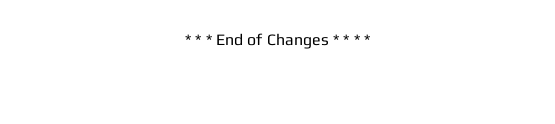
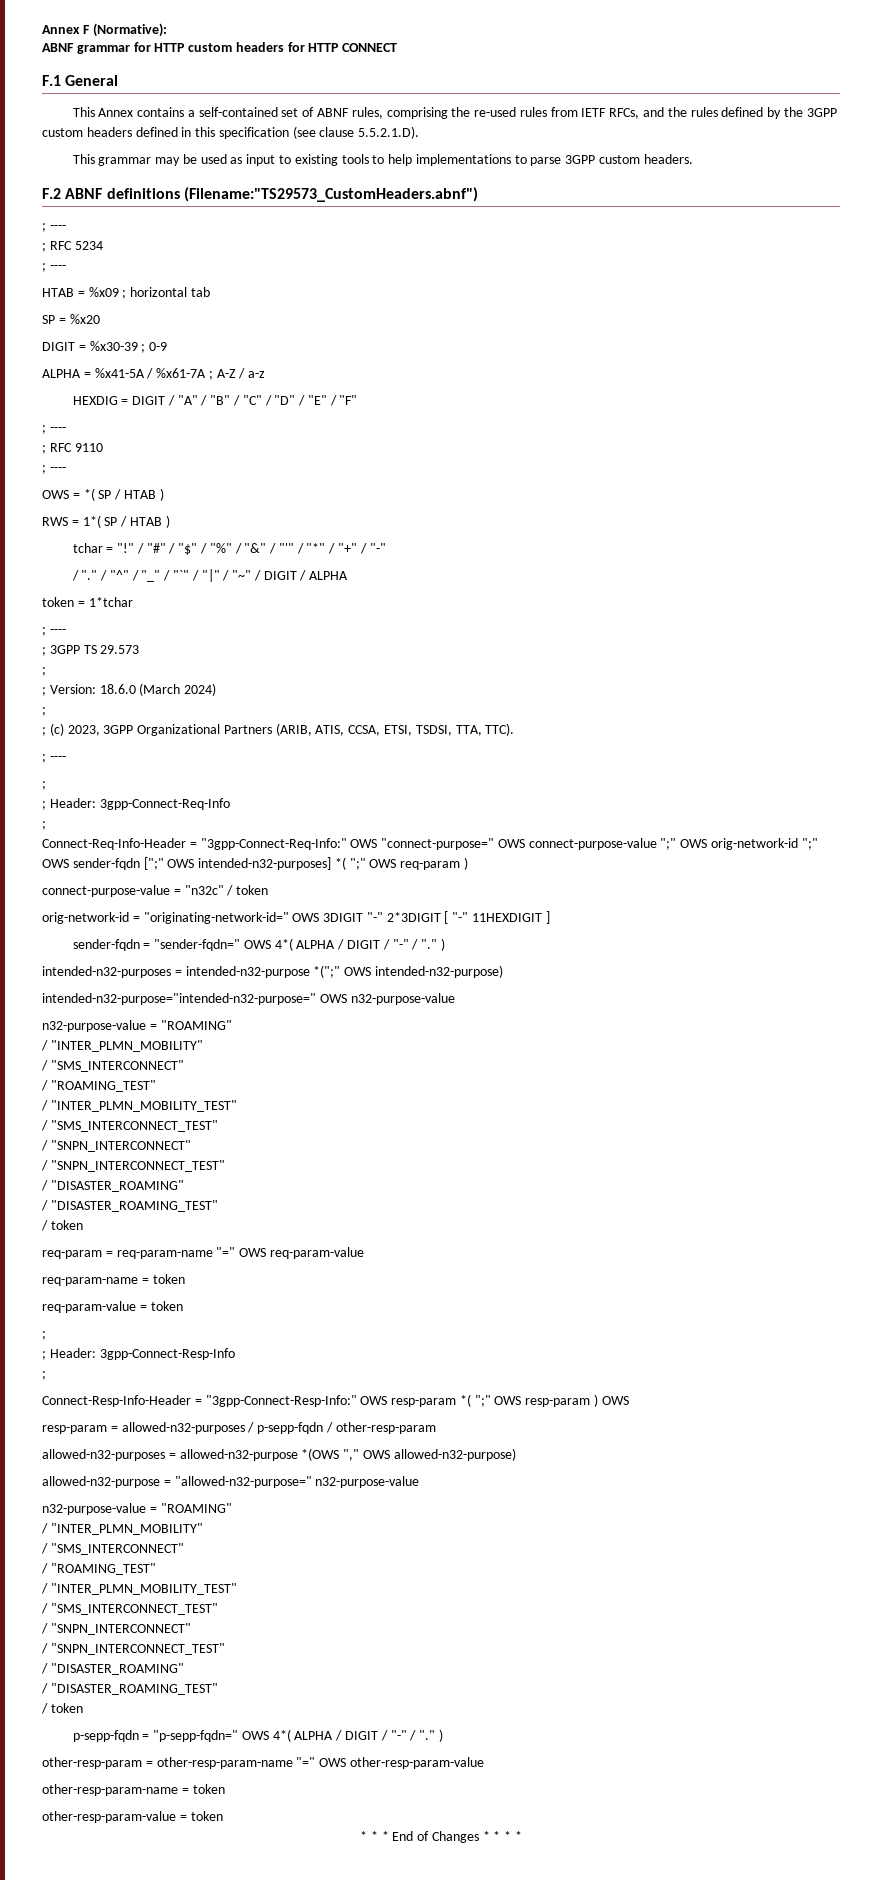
(185, 39) none -> [42,23,167,37] [42,42,398,54] [42,75,119,86] [72,107,837,119] [42,126,420,139] [72,154,693,166] [42,187,478,202] [42,223,66,232] [42,241,103,252] [42,263,66,272] [42,287,210,299] [42,314,100,324] [42,341,168,353] [42,368,266,380] [72,395,358,406] [42,425,66,434] [42,443,103,454] [42,465,66,474] [42,488,164,501] [42,515,170,528] [72,543,386,555] [71,569,349,582] [42,597,133,607] [42,627,66,636] [42,645,140,656] [42,667,46,676] [42,683,217,696] [42,707,46,716] [42,723,515,736] [42,754,66,763] [42,781,46,790] [42,798,230,810] [42,821,46,830] [42,838,818,850] [42,857,469,870] [42,885,269,897] [42,911,550,924] [72,938,445,951] [42,965,503,978] [42,993,455,1005] [42,1020,232,1032] [41,1040,203,1052] [41,1060,184,1072] [41,1080,156,1092] [41,1100,237,1112] [41,1120,218,1132] [41,1140,191,1152] [41,1160,225,1172] [41,1180,184,1192] [41,1200,218,1212] [41,1220,83,1231] [42,1247,364,1259] [42,1274,185,1286] [42,1301,183,1313] [42,1331,46,1340] [42,1348,235,1360] [42,1371,46,1380] [42,1394,629,1407] [42,1422,436,1434] [42,1448,516,1461] [42,1476,420,1488] [42,1503,232,1515] [41,1523,203,1535] [41,1543,184,1555] [41,1563,156,1575] [41,1583,237,1595] [41,1603,218,1615] [41,1623,191,1635] [41,1643,225,1655] [41,1663,184,1675] [41,1683,218,1695] [41,1703,83,1714] [72,1729,443,1742] [42,1757,484,1769] [42,1784,225,1796] [42,1811,223,1823] Annex F (Normative): // ABNF grammar for HTTP custom headers for HTTP CONNECT // F.1 General // This Annex contains a self-contained set of ABNF rules, comprising the re-used rules from IETF RFCs, and the rules defined by the 3GPP custom headers defined in this specification (see clause 5.5.2.1.D). // This grammar may be used as input to existing tools to help implementations to parse 3GPP custom headers. // F.2 ABNF definitions (Filename:"TS29573_CustomHeaders.abnf") // ; ---- // ; RFC 5234 // ; ---- // HTAB = %x09 ; horizontal tab // SP = %x20 // DIGIT = %x30-39 ; 0-9 // ALPHA = %x41-5A / %x61-7A ; A-Z / a-z // HEXDIG = DIGIT / "A" / "B" / "C" / "D" / "E" / "F" // ; ---- // ; RFC 9110 // ; ---- // OWS = *( SP / HTAB ) // RWS = 1*( SP / HTAB ) // tchar = "!" / "#" / "$" / "%" / "&" / "'" / "*" / "+" / "-" // / "." / "^" / "_" / "`" / "|" / "~" / DIGIT / ALPHA // token = 1*tchar // ; ---- // ; 3GPP TS 29.573 // ; // ; Version: 18.6.0 (March 2024) // ; // ; (c) 2023, 3GPP Organizational Partners (ARIB, ATIS, CCSA, ETSI, TSDSI, TTA, TTC). // ; ---- // ; // ; Header: 3gpp-Connect-Req-Info // ; // Connect-Req-Info-Header = "3gpp-Connect-Req-Info:" OWS "connect-purpose=" OWS connect-purpose-value ";" OWS orig-network-id ";" OWS sender-fqdn [";" OWS intended-n32-purposes] *( ";" OWS req-param ) // connect-purpose-value = "n32c" / token // orig-network-id = "originating-network-id=" OWS 3DIGIT "-" 2*3DIGIT [ "-" 11HEXDIGIT ] // sender-fqdn = "sender-fqdn=" OWS 4*( ALPHA / DIGIT / "-" / "." ) // intended-n32-purposes = intended-n32-purpose *(";" OWS intended-n32-purpose) // intended-n32-purpose="intended-n32-purpose=" OWS n32-purpose-value // n32-purpose-value = "ROAMING" // / "INTER_PLMN_MOBILITY" // / "SMS_INTERCONNECT" // / "ROAMING_TEST" // / "INTER_PLMN_MOBILITY_TEST" // / "SMS_INTERCONNECT_TEST" // / "SNPN_INTERCONNECT" // / "SNPN_INTERCONNECT_TEST" // / "DISASTER_ROAMING" // / "DISASTER_ROAMING_TEST" // / token // req-param = req-param-name "=" OWS req-param-value // req-param-name = token // req-param-value = token // ; // ; Header: 3gpp-Connect-Resp-Info // ; // Connect-Resp-Info-Header = "3gpp-Connect-Resp-Info:" OWS resp-param *( ";" OWS resp-param ) OWS // resp-param = allowed-n32-purposes / p-sepp-fqdn / other-resp-param // allowed-n32-purposes = allowed-n32-purpose *(OWS "," OWS allowed-n32-purpose) // allowed-n32-purpose = "allowed-n32-purpose=" n32-purpose-value // n32-purpose-value = "ROAMING" // / "INTER_PLMN_MOBILITY" // / "SMS_INTERCONNECT" // / "ROAMING_TEST" // / "INTER_PLMN_MOBILITY_TEST" // / "SMS_INTERCONNECT_TEST" // / "SNPN_INTERCONNECT" // / "SNPN_INTERCONNECT_TEST" // / "DISASTER_ROAMING" // / "DISASTER_ROAMING_TEST" // / token // p-sepp-fqdn = "p-sepp-fqdn=" OWS 4*( ALPHA / DIGIT / "-" / "." ) // other-resp-param = other-resp-param-name "=" OWS other-resp-param-value // other-resp-param-name = token // other-resp-param-value = token //

